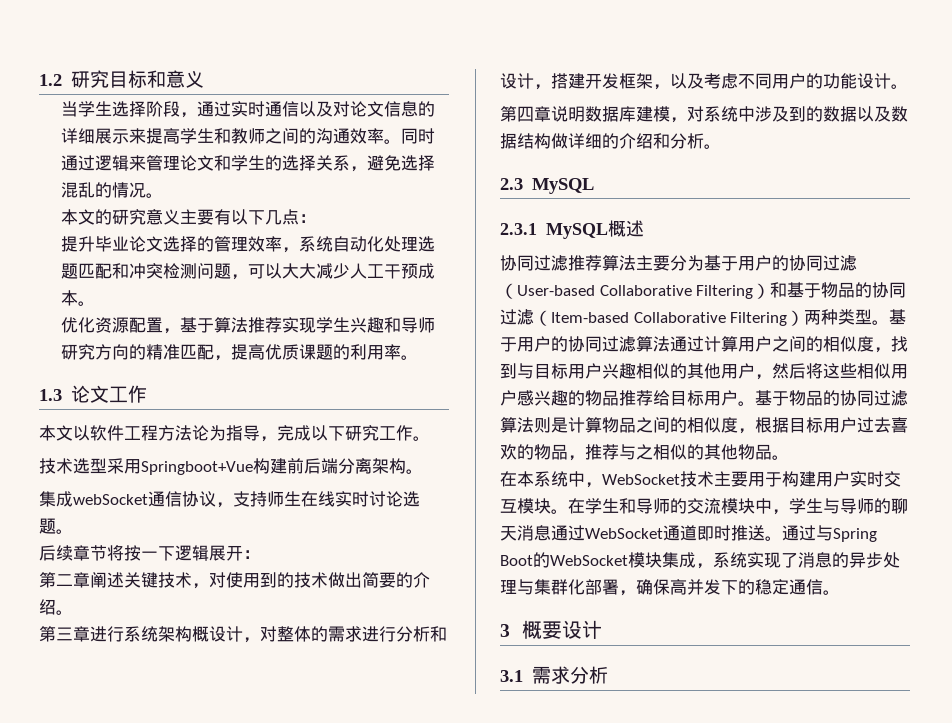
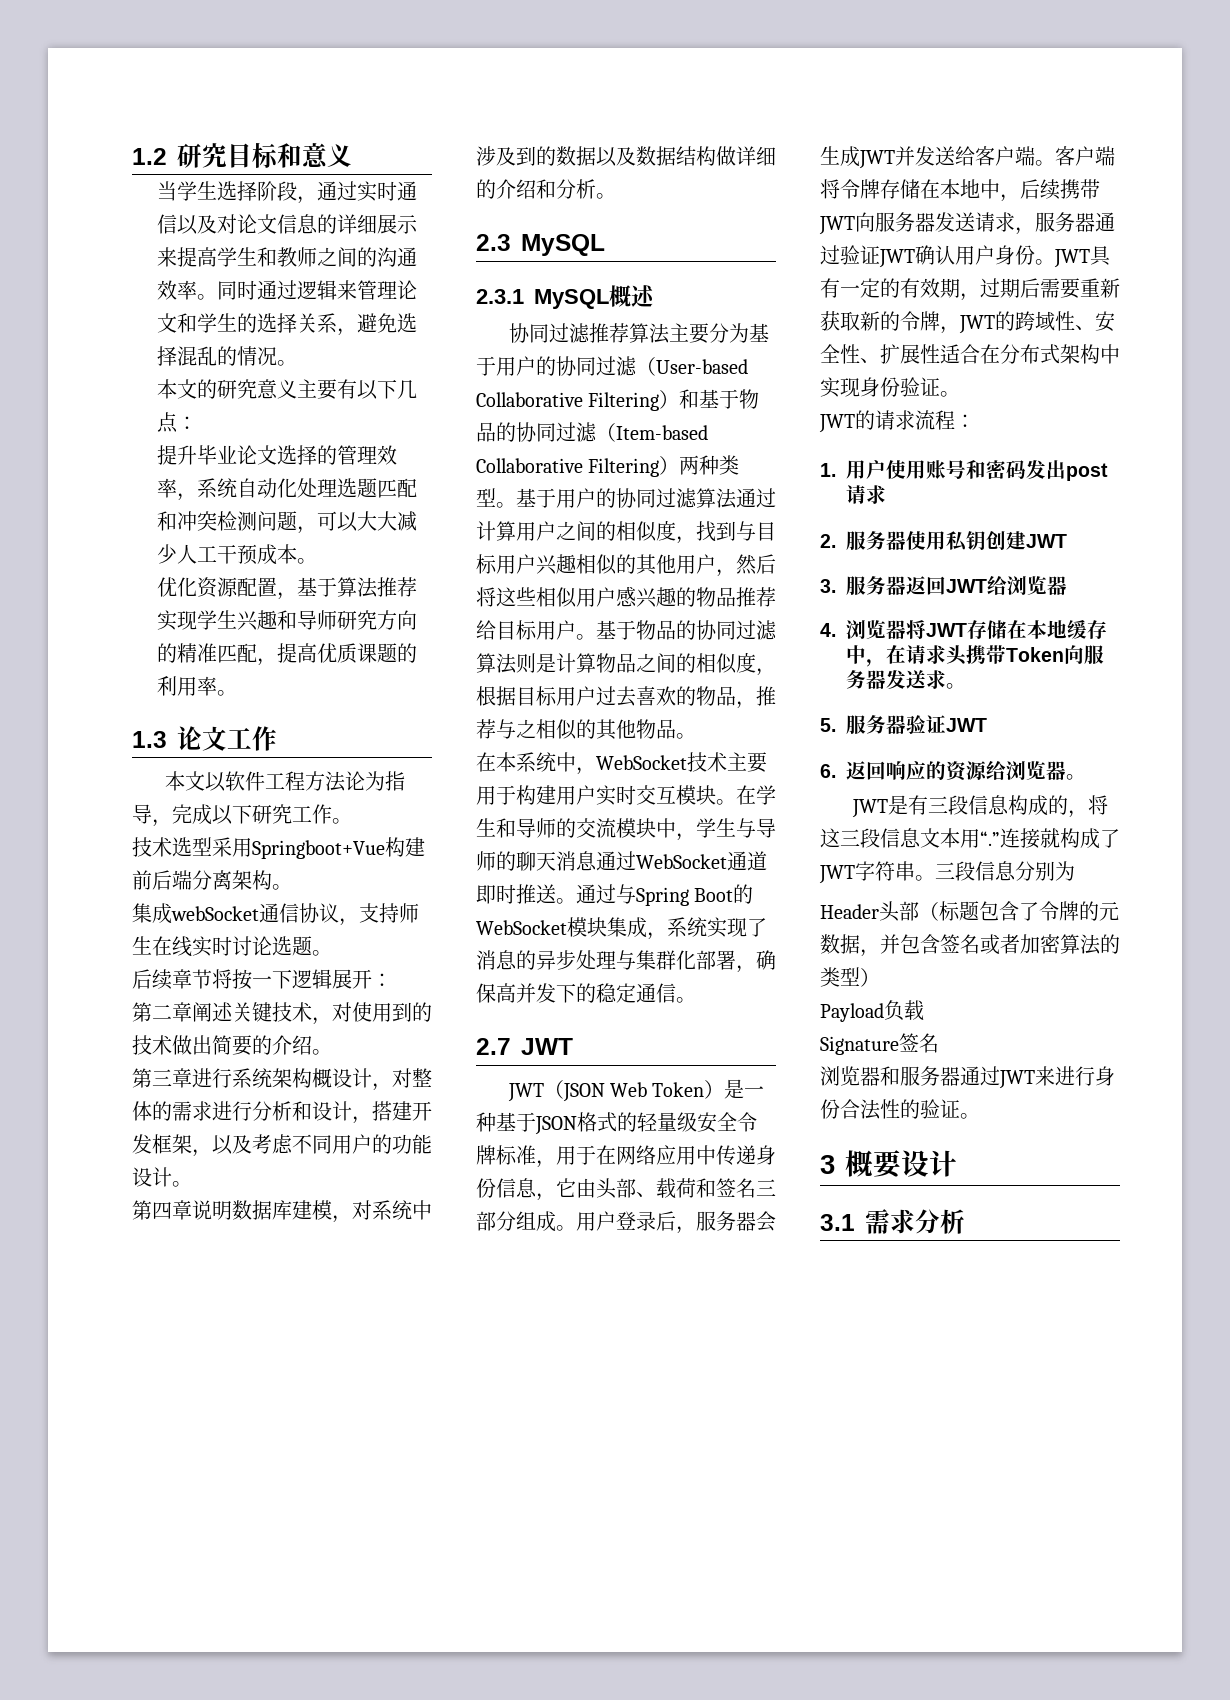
(840, 592) none -> [476,1038,573,1055] [507,1079,765,1102] [476,1112,757,1135] [476,1145,776,1168] [476,1178,776,1201] [476,1211,776,1234] [820,146,1115,169] [820,179,1100,202] [819,212,1115,235] [820,245,1111,268] [820,278,1120,301] [820,311,1115,334] [820,344,1120,364] [820,377,960,398] [819,410,975,433] [820,460,1108,481] [846,485,886,504] [820,530,1067,552] [820,575,1067,595] [820,620,1107,639] [846,645,1104,667] [846,670,966,689] [820,715,987,734] [820,760,1086,782] [851,795,1108,818] [820,828,1120,849] [819,861,1075,884] [820,901,1119,922] [820,934,1120,957] [820,967,880,987] [820,1000,924,1022] [820,1033,939,1055] [820,1066,1115,1089] [820,1099,980,1120] // 2.7 JWT // JWT（JSON Web Token）是一种基于JSON格式的轻量级安全令牌标准，用于在网络应用中传递身份信息，它由头部、载荷和签名三部分组成。用户登录后，服务器会生成JWT并发送给客户端。客户端将令牌存储在本地中，后续携带JWT向服务器发送请求，服务器通过验证JWT确认用户身份。JWT具有一定的有效期，过期后需要重新获取新的令牌，JWT的跨域性、安全性、扩展性适合在分布式架构中实现身份验证。 // JWT的请求流程： // 1.用户使用账号和密码发出post请求 // 2.服务器使用私钥创建JWT // 3.服务器返回JWT给浏览器 // 4.浏览器将JWT存储在本地缓存中，在请求头携带Token向服务器发送求。 // 5.服务器验证JWT // 6.返回响应的资源给浏览器。 // JWT是有三段信息构成的，将这三段信息文本用“.”连接就构成了JWT字符串。三段信息分别为 // Header头部（标题包含了令牌的元数据，并包含签名或者加密算法的类型） // Payload负载 // Signature签名 // 浏览器和服务器通过JWT来进行身份合法性的验证。

